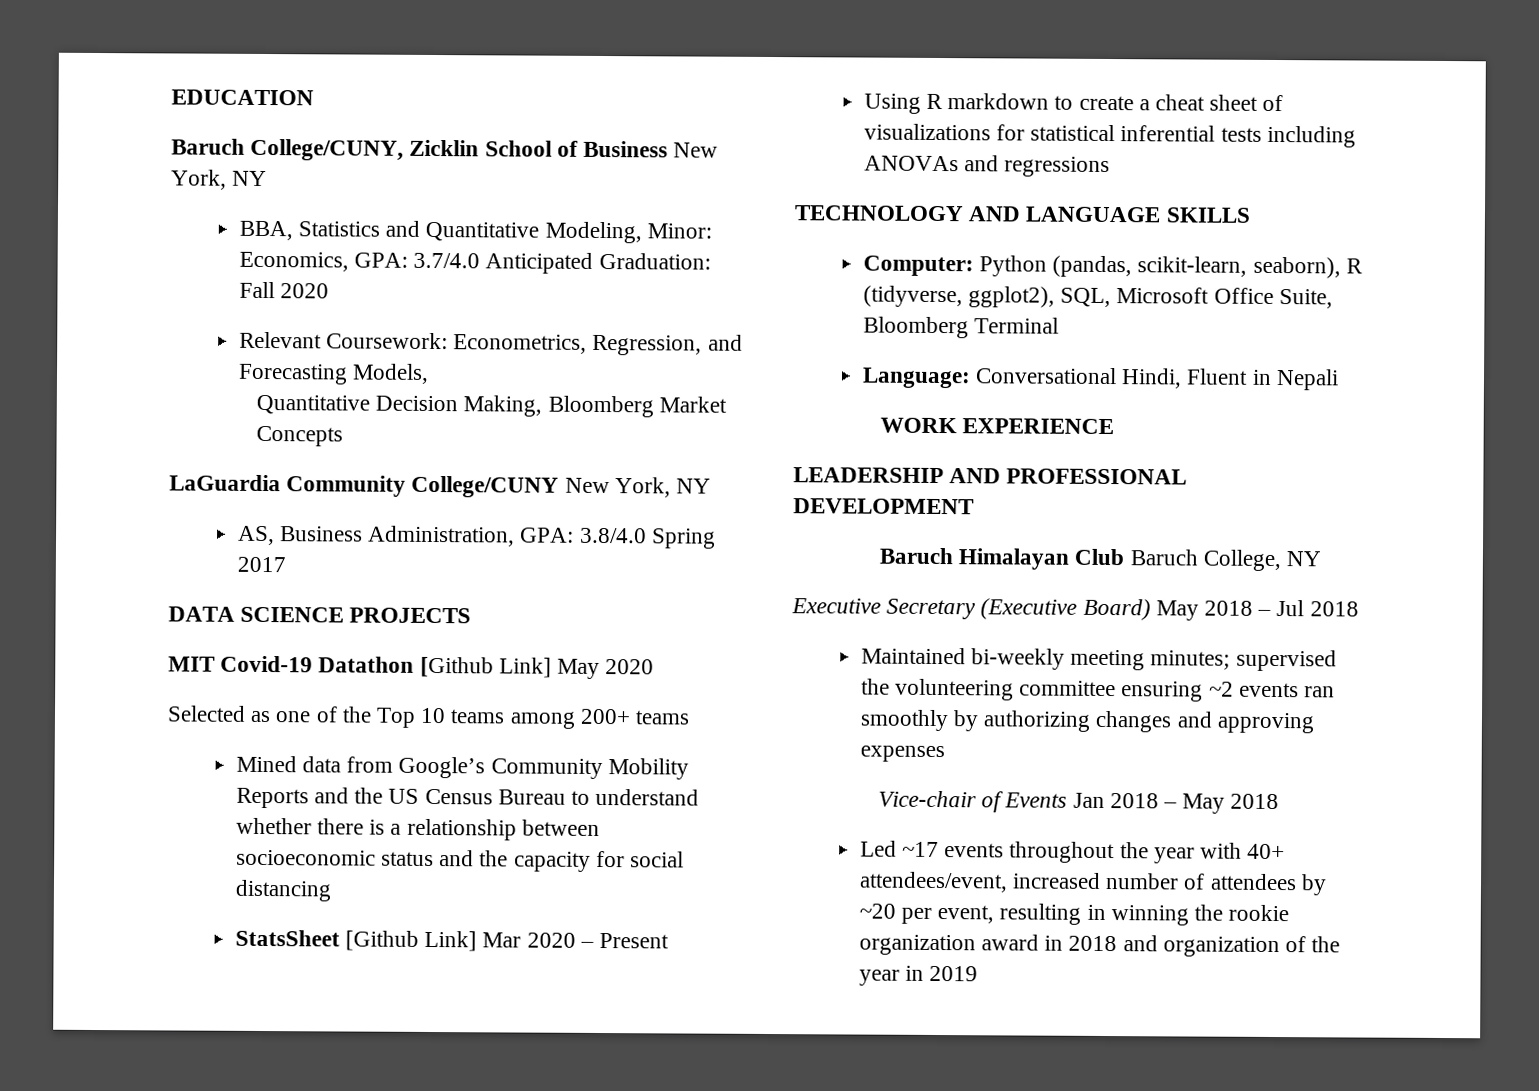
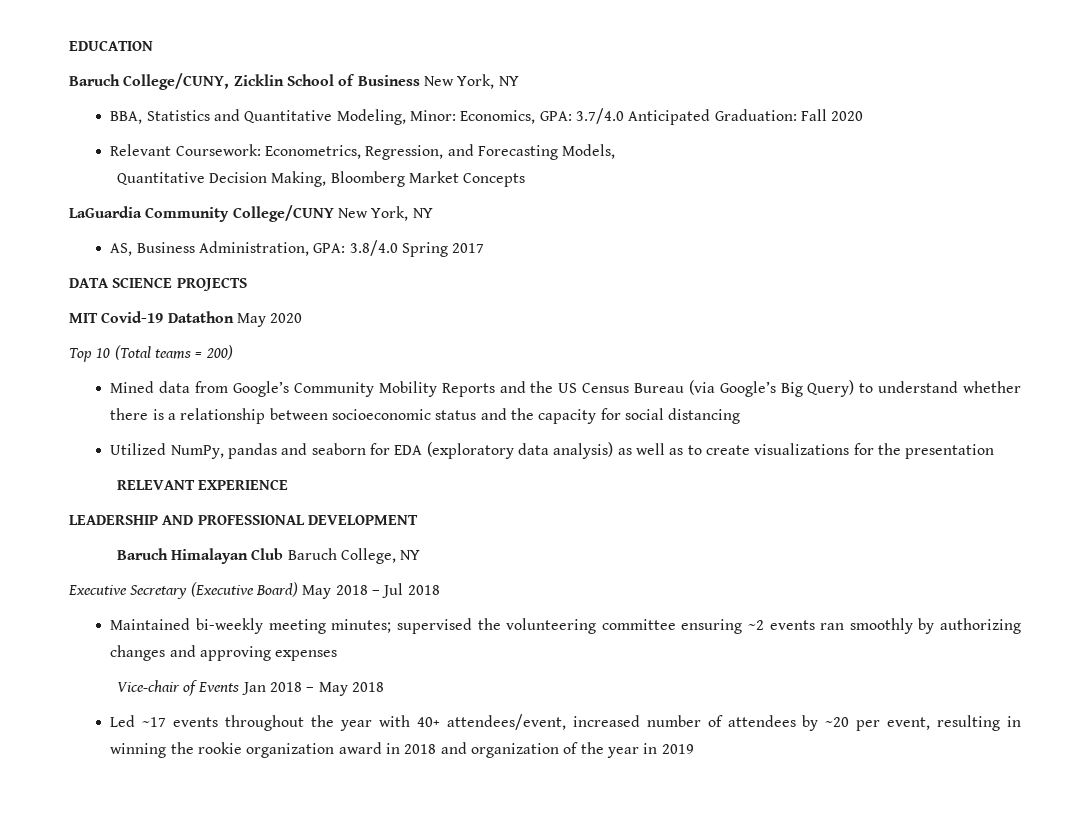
[419,656,552,678] [Github Link] -> (234, 317) none
[167,705,691,729] Selected as one of the Top 10 teams among 200+ teams -> [69,345,233,362] Top 10 (Total teams = 200)
(566, 797) none -> [688,380,855,397] (via Google’s Big Query)
[234,929,670,952] [863,93,1284,114] [863,123,1356,148] [863,155,1111,178] [794,205,1251,223] [862,255,1363,279] [862,285,1333,309] [862,316,1059,339] [861,367,1339,391] [879,417,957,434] StatsSheet [Github Link] Mar 2020 – Present // Using R markdown to create a cheat sheet of visualizations for statistical inferential tests including ANOVAs and regressions // TECHNOLOGY AND LANGUAGE SKILLS // Computer: Python (pandas, scikit-learn, seaborn), R (tidyverse, ggplot2), SQL, Microsoft Office Suite, Bloomberg Terminal // Language: Conversational Hindi, Fluent in Nepali // WORK -> [110,442,995,459] [116,480,195,490] Utilized NumPy, pandas and seaborn for EDA (exploratory data analysis) as well as to create visualizations for the presentation // RELEVANT

